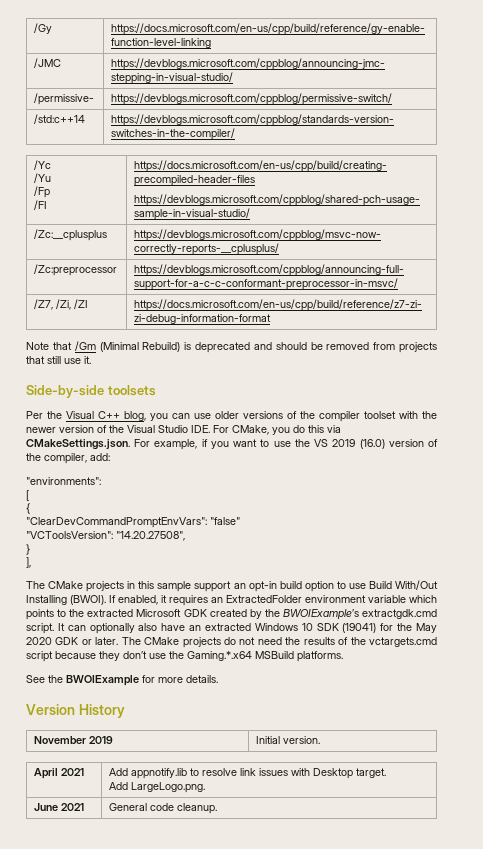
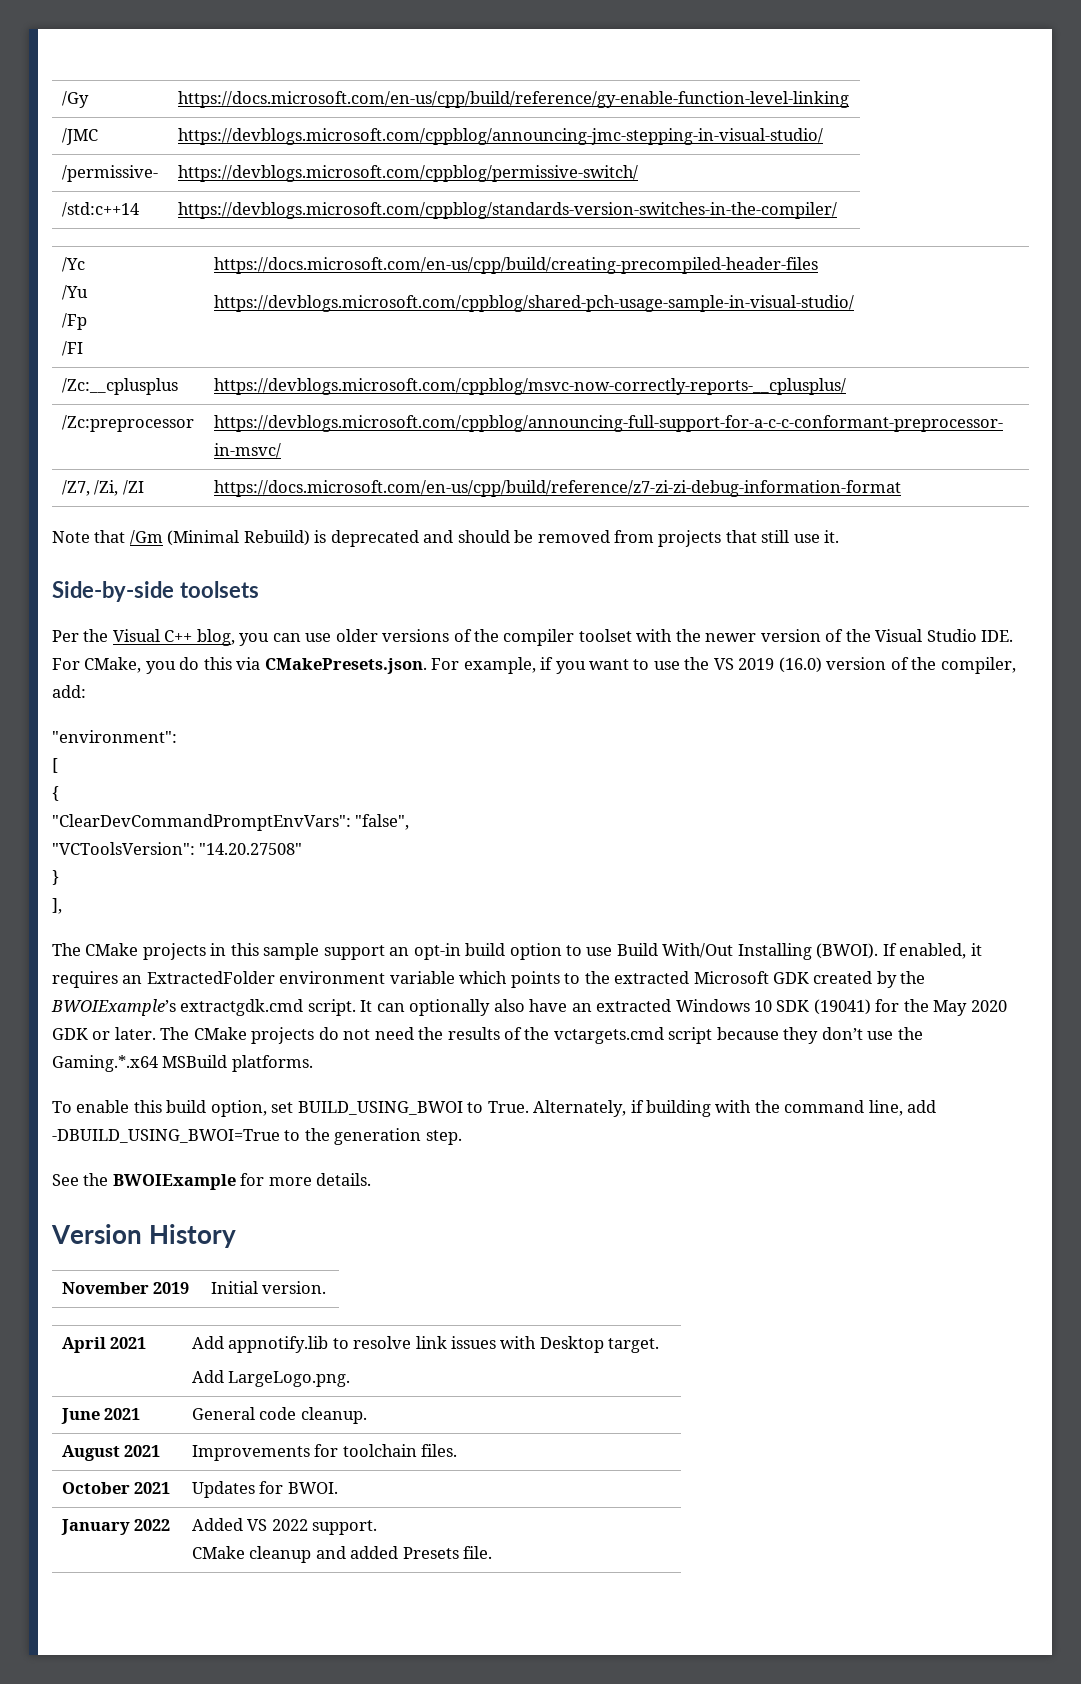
[26,439,130,450] CMakeSettings.json. -> [264,658,427,674] CMakePresets.json.
[26,477,101,485] "environments": -> [52,730,177,743] "environment":
[210,517,240,525] "false" -> [355,814,410,830] "false",
[116,531,185,541] "14.20.27508", -> [199,843,303,855] "14.20.27508"
(343, 656) none -> [52,1100,937,1117] [52,1128,462,1145] // To enable this build option, set BUILD_USING_BWOI to True. Alternately, if building with the command line, add -DBUILD_USING_BWOI=True to the generation step.
(218, 808) none -> [61,1445,161,1461] [191,1444,458,1461] [61,1482,171,1494] [191,1481,338,1498] [60,1519,171,1535] [191,1518,378,1535] [191,1546,492,1563] // August 2021 | Improvements for toolchain files. // October 2021 | Updates for BWOI. // January 2022 | Added VS 2022 support. // CMake cleanup and added Presets file.

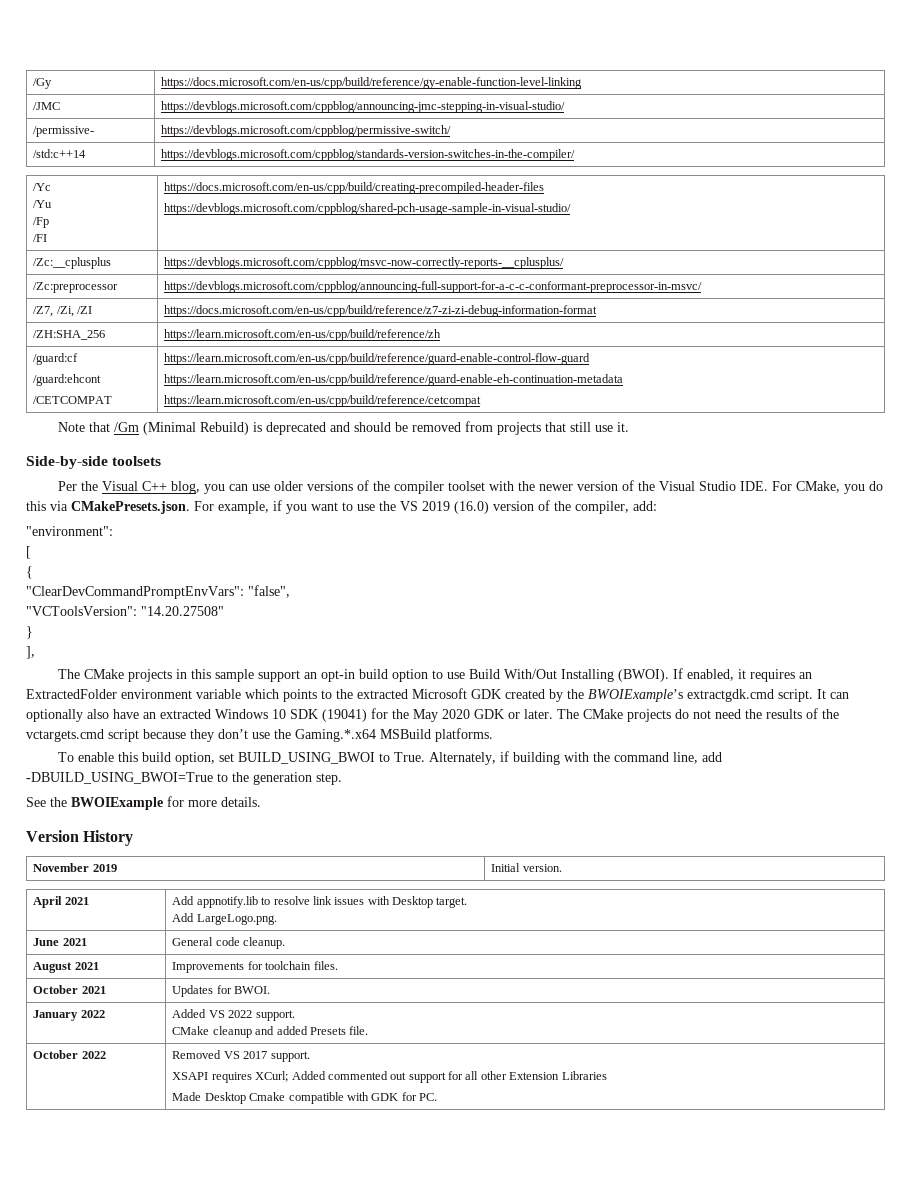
(901, 488) none -> [33,330,106,340] [164,329,442,341] [33,353,79,365] [33,374,102,386] [33,396,113,404] [164,353,591,365] [164,374,624,386] [164,395,482,407] // /ZH:SHA_256 | https://learn.microsoft.com/en-us/cpp/build/reference/zh // /guard:cf // /guard:ehcont // /CETCOMPAT | https://learn.microsoft.com/en-us/cpp/build/reference/guard-enable-control-flow-guard // https://learn.microsoft.com/en-us/cpp/build/reference/guard-enable-eh-continuation-metadata // https://learn.microsoft.com/en-us/cpp/build/reference/cetcompat
(492, 1552) none -> [33,1050,106,1059] [172,1050,310,1062] [172,1071,607,1083] [172,1092,438,1104] // October 2022 | Removed VS 2017 support. // XSAPI requires XCurl; Added commented out support for all other Extension Libraries // Made Desktop Cmake compatible with GDK for PC.

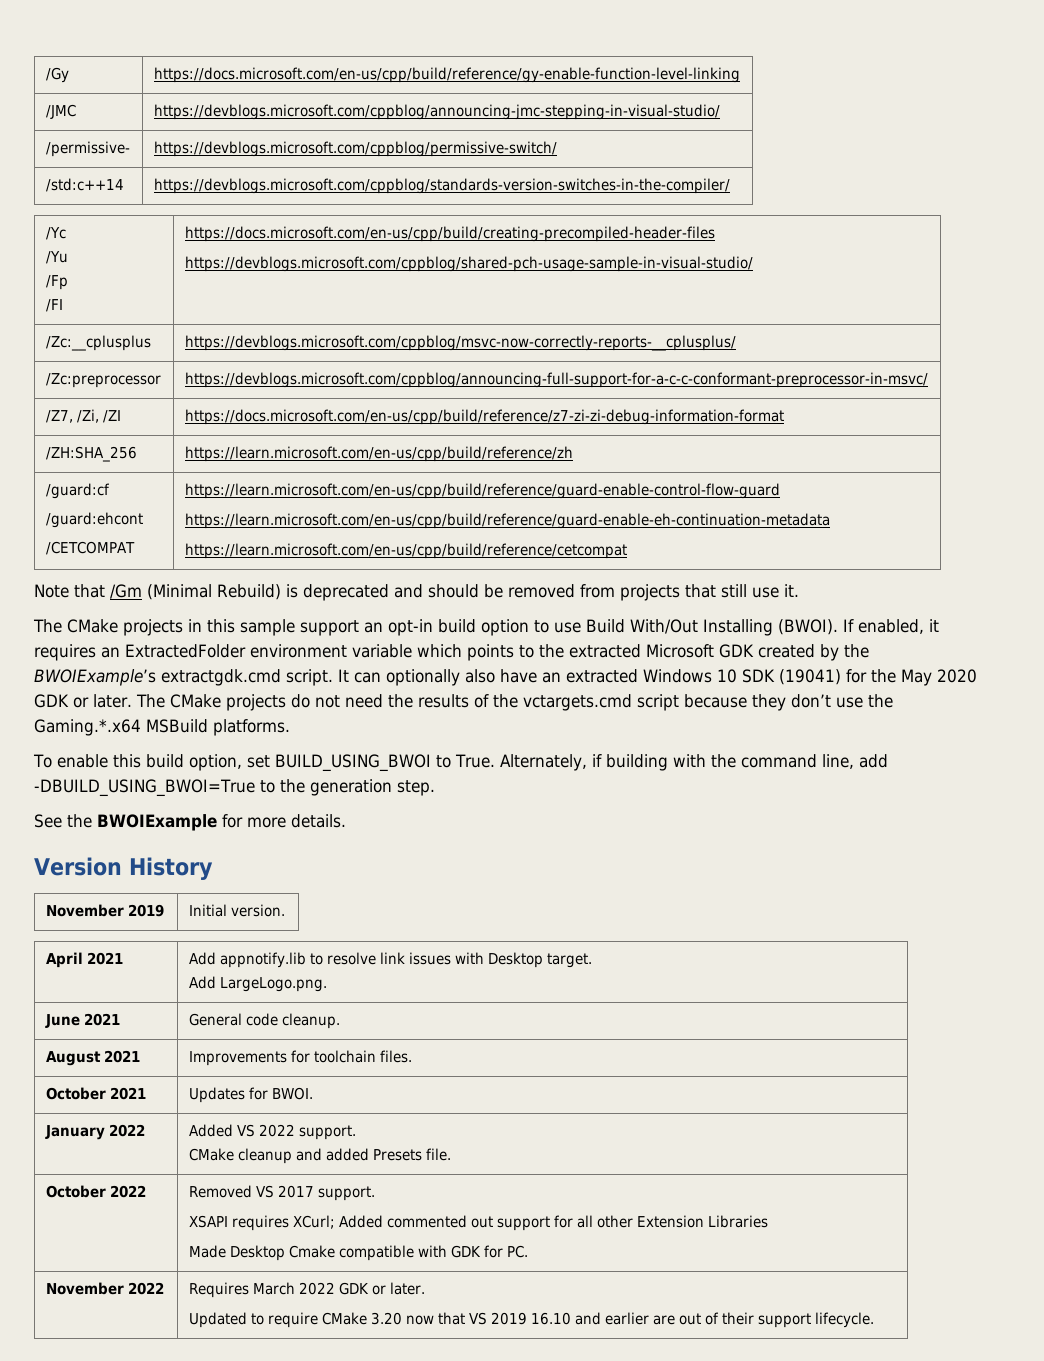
[26,456,162,469] [58,480,884,494] [26,500,657,514] [26,526,113,536] [26,546,31,559] [26,566,33,579] [26,585,290,599] [26,606,224,616] [26,626,33,639] [26,646,35,659] // Side-by-side toolsets // Per the Visual C++ blog, you can use older versions of the compiler toolset with the newer version of the Visual Studio IDE. For CMake, you do this via CMakePresets.json. For example, if you want to use the VS 2019 (16.0) version of the compiler, add: // "environment": // [ // { // "ClearDevCommandPromptEnvVars": "false", // "VCToolsVersion": "14.20.27508" // } // ], -> (799, 590) none
(438, 1097) none -> [45,1282,164,1295] [188,1282,425,1298] [188,1312,875,1328] // November 2022 | Requires March 2022 GDK or later. // Updated to require CMake 3.20 now that VS 2019 16.10 and earlier are out of their support lifecycle.

